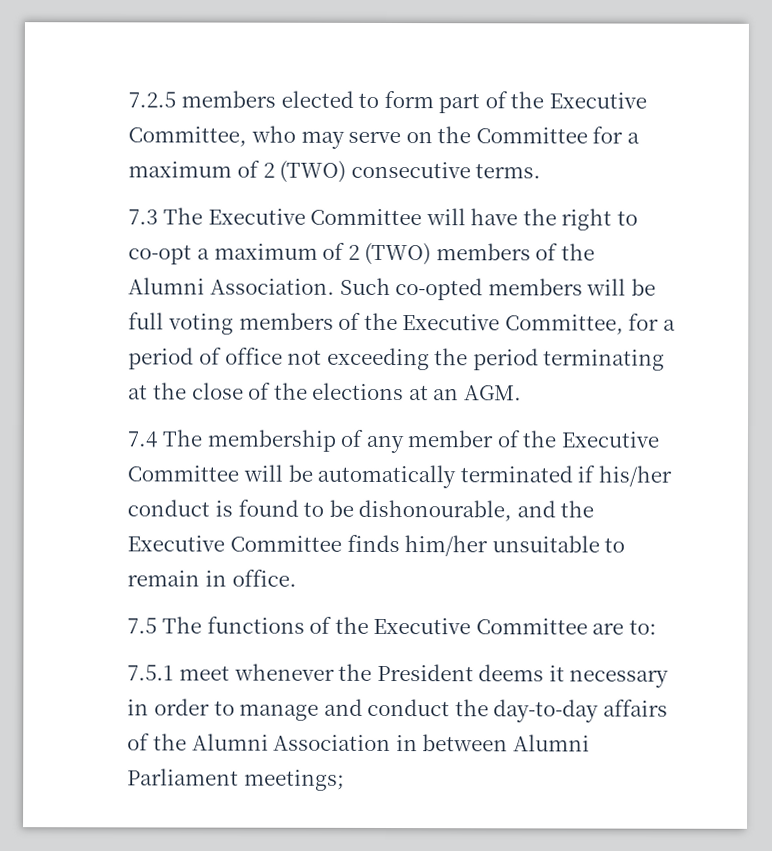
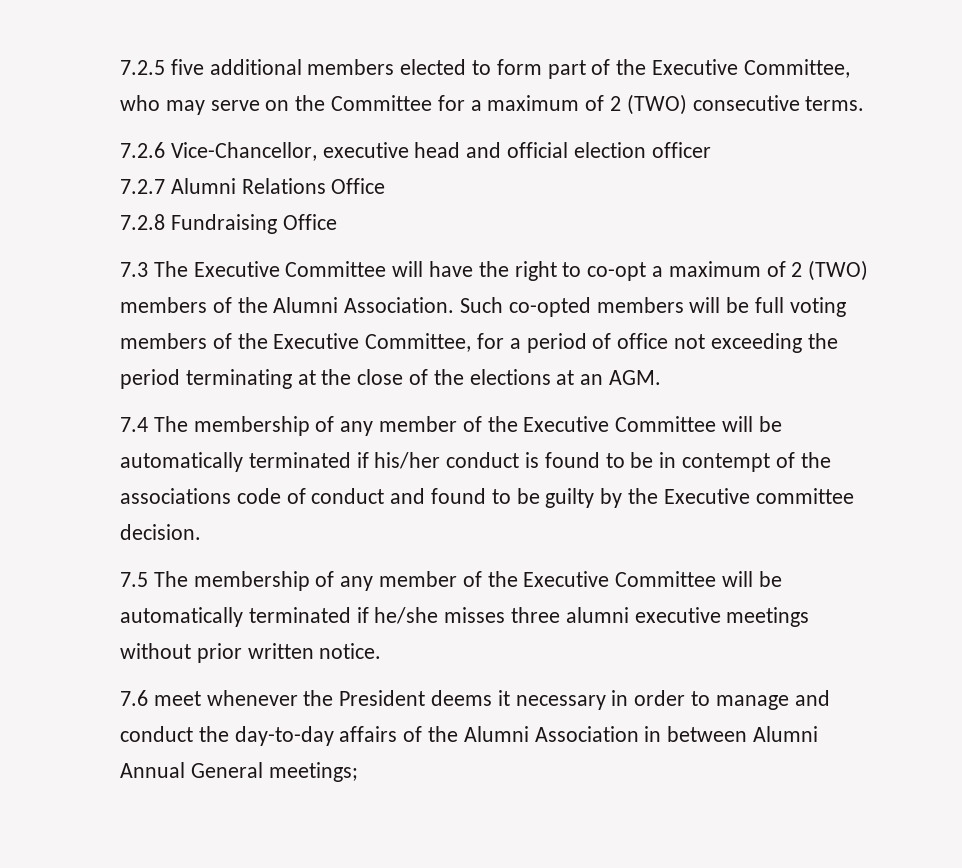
(177, 99) none -> [170,59,302,75] five additional
(542, 171) none -> [119,142,711,161] [119,178,386,194] [119,214,337,234] // 7.2.6 Vice-Chancellor, executive head and official election officer // 7.2.7 Alumni Relations Office // 7.2.8 Fundraising Office
[358,499,595,522] [127,534,626,557] [127,569,297,587] [127,616,657,635] [127,664,175,681] dishonourable, and the Executive Committee finds him/her unsuitable to remain in office. // 7.5 The functions of the Executive Committee are to: // 7.5.1 -> [659,452,831,472] [119,488,854,508] [119,524,201,540] [119,571,782,591] [119,607,810,627] [119,643,382,663] [119,690,148,706] in contempt of the associations code of conduct and found to be guilty by the Executive committee decision. // 7.5 The membership of any member of the Executive Committee will be automatically terminated if he/she misses three alumni executive meetings without prior written notice. // 7.6
[127,768,240,786] Parliament -> [119,762,263,778] Annual General

